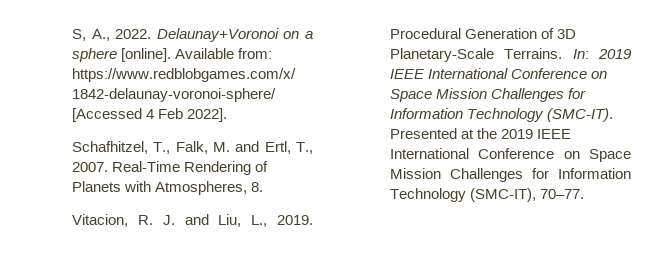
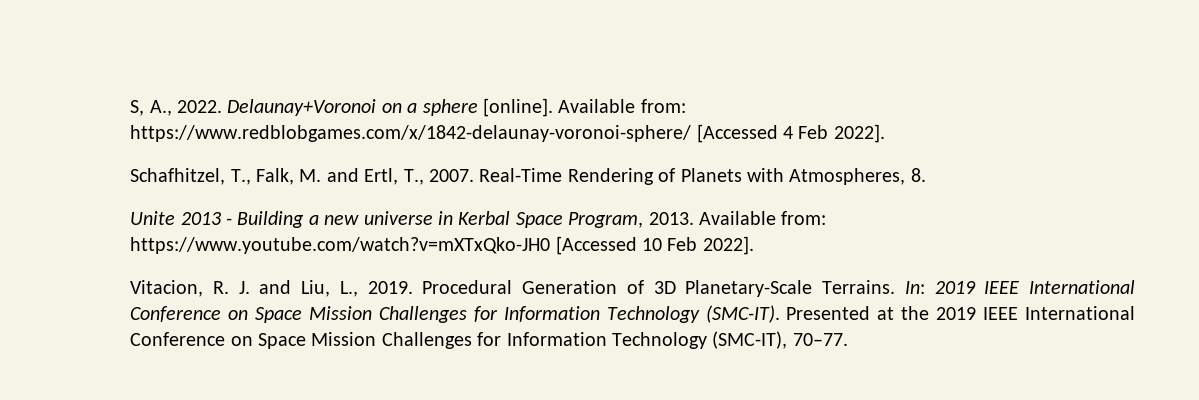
(264, 187) none -> [130,211,827,228] [130,236,754,255] // Unite 2013 - Building a new universe in Kerbal Space Program, 2013. Available from: https://www.youtube.com/watch?v=mXTxQko-JH0 [Accessed 10 Feb 2022].

